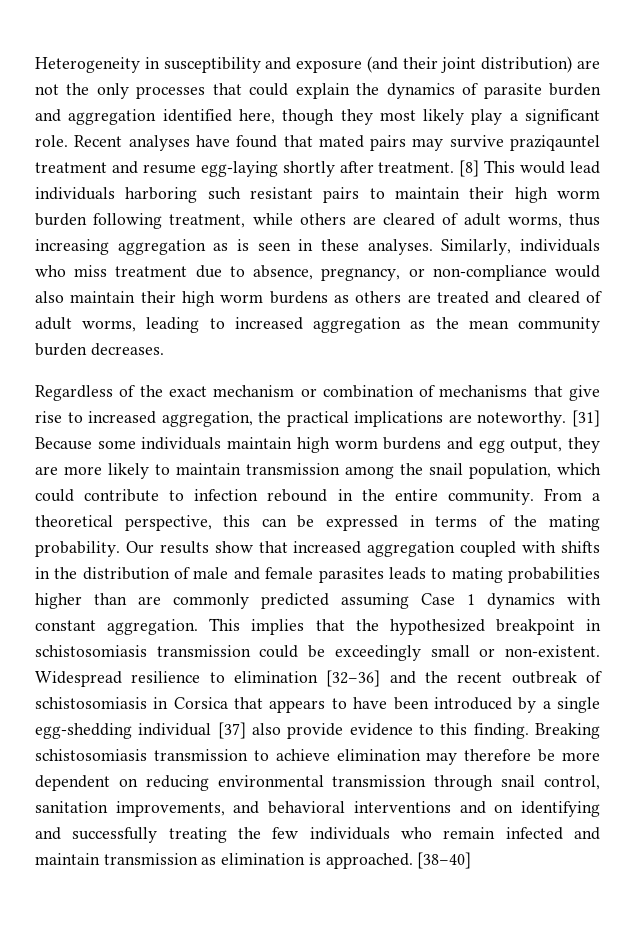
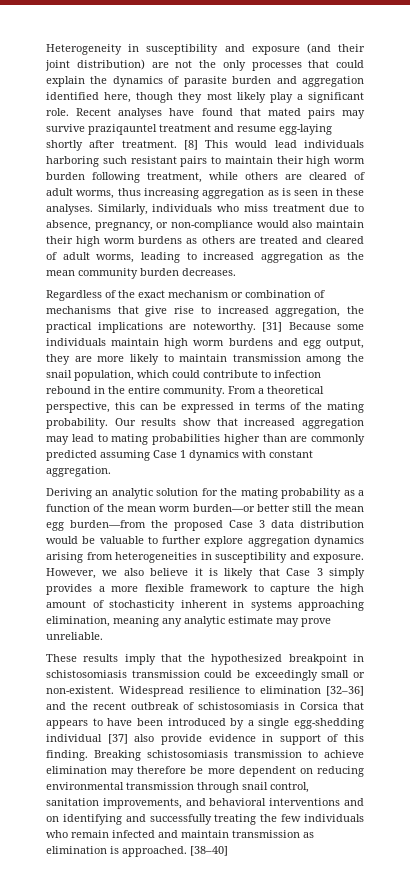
[460,541,601,557] [35,567,426,583] coupled with shifts in the distribution of male and female parasites leads -> [46,434,94,445] may lead
[209,618,305,635] This implies -> [46,488,365,499] [46,504,364,512] [46,520,364,531] [46,536,364,547] [46,552,364,563] [46,568,365,579] [46,584,364,595] [46,600,364,611] [46,616,331,627] [46,632,103,640] [46,654,156,665] // Deriving an analytic solution for the mating probability as a function of the mean worm burden—or better still the mean egg burden—from the proposed Case 3 data distribution would be valuable to further explore aggregation dynamics arising from heterogeneities in susceptibility and exposure. However, we also believe it is likely that Case 3 simply provides a more flexible framework to capture the high amount of stochasticity inherent in systems approaching elimination, meaning any analytic estimate may prove unreliable. // These results imply
[419,724,434,735] to -> [262,734,339,745] in support of

